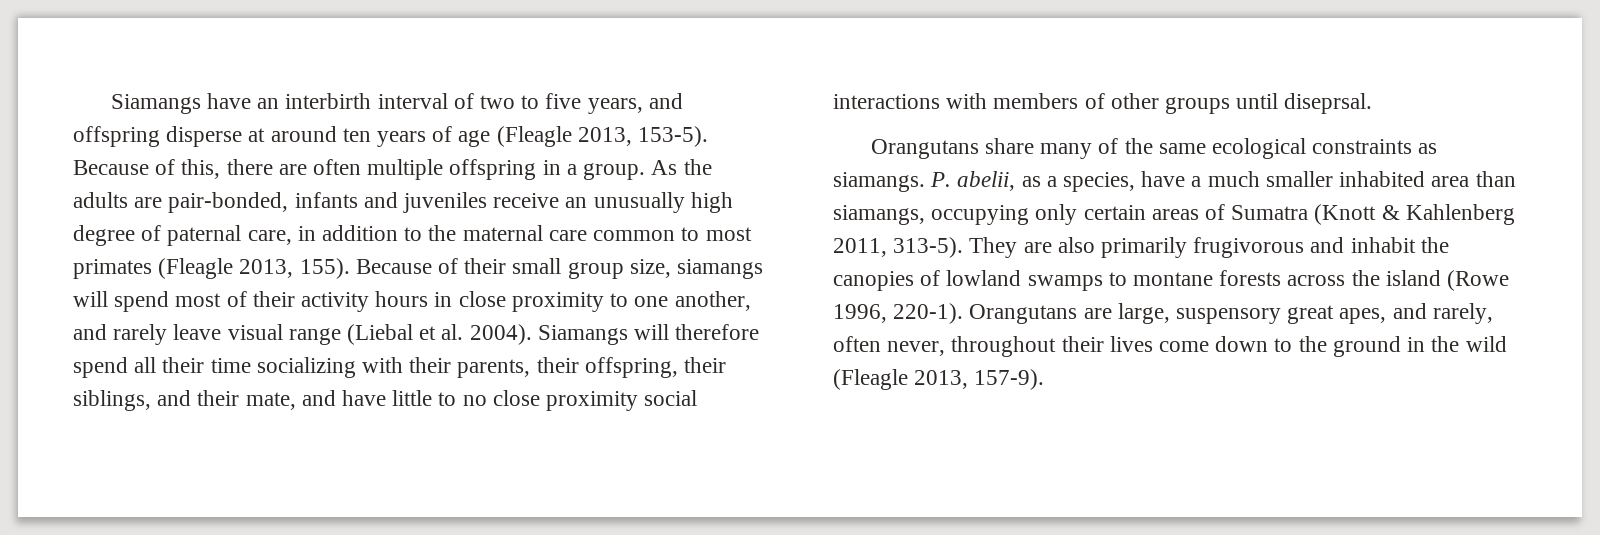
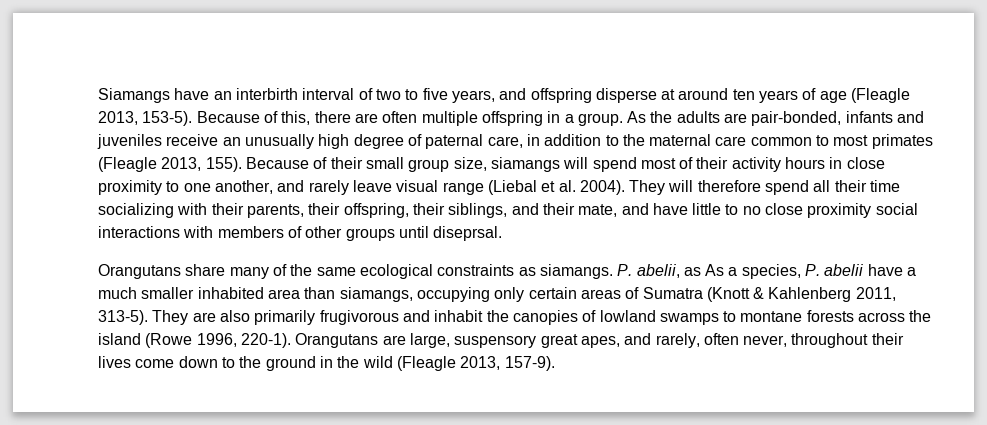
[537,325,628,345] Siamangs -> [629,180,666,195] They
(1041, 181) none -> [705,264,725,276] As
(1136, 182) none -> [805,264,864,276] P. abelii

